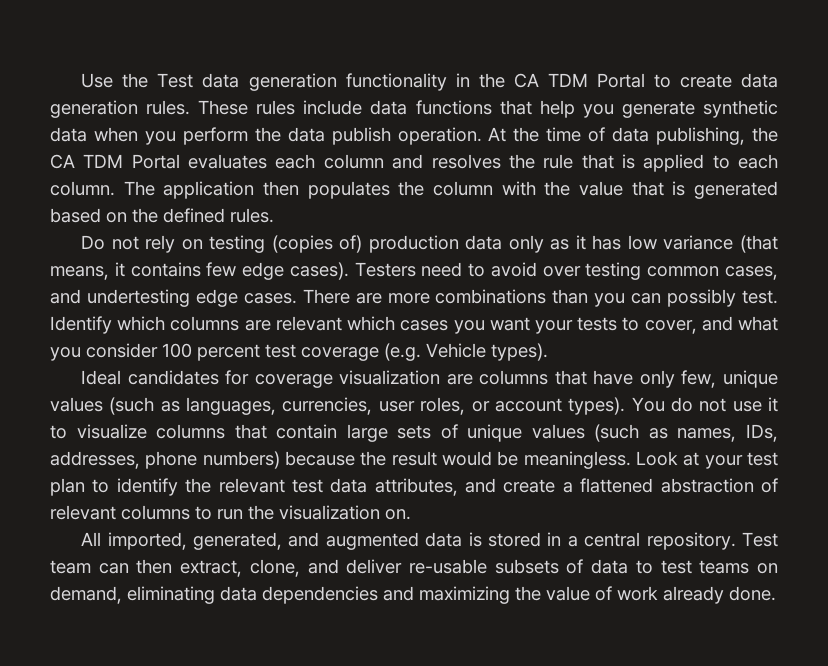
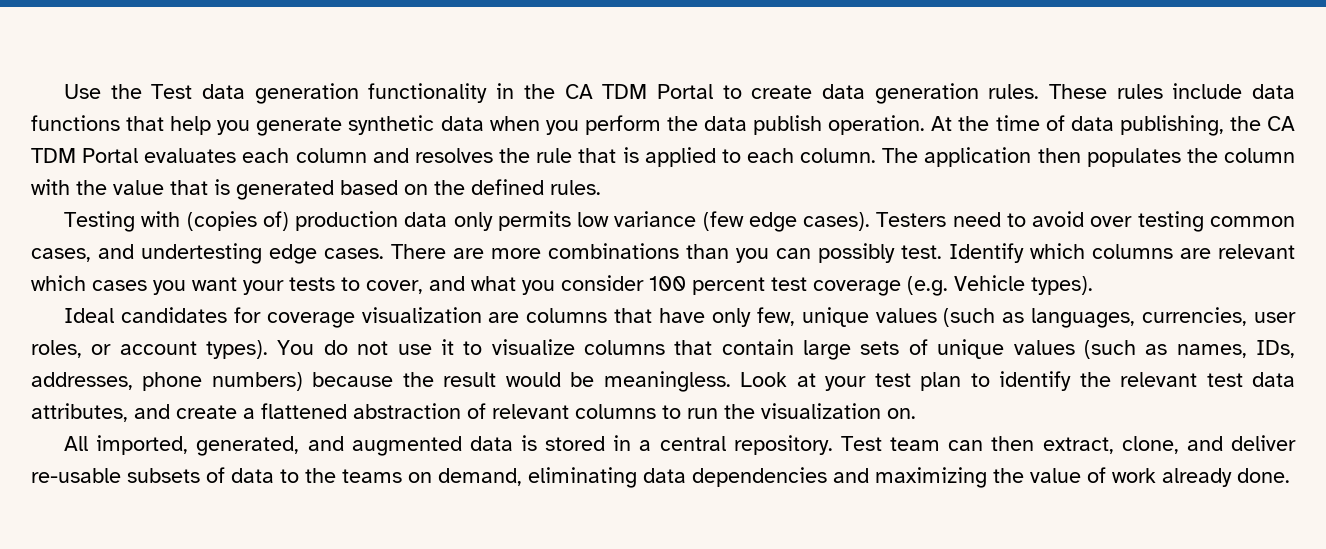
[81,235,266,253] Do not rely on testing -> [64,211,181,232] Testing with
[550,235,779,253] [50,262,237,280] as it has low variance (that means, it contains few -> [497,211,744,231] permits low variance (few
[660,560,692,574] test -> [305,468,336,483] the

